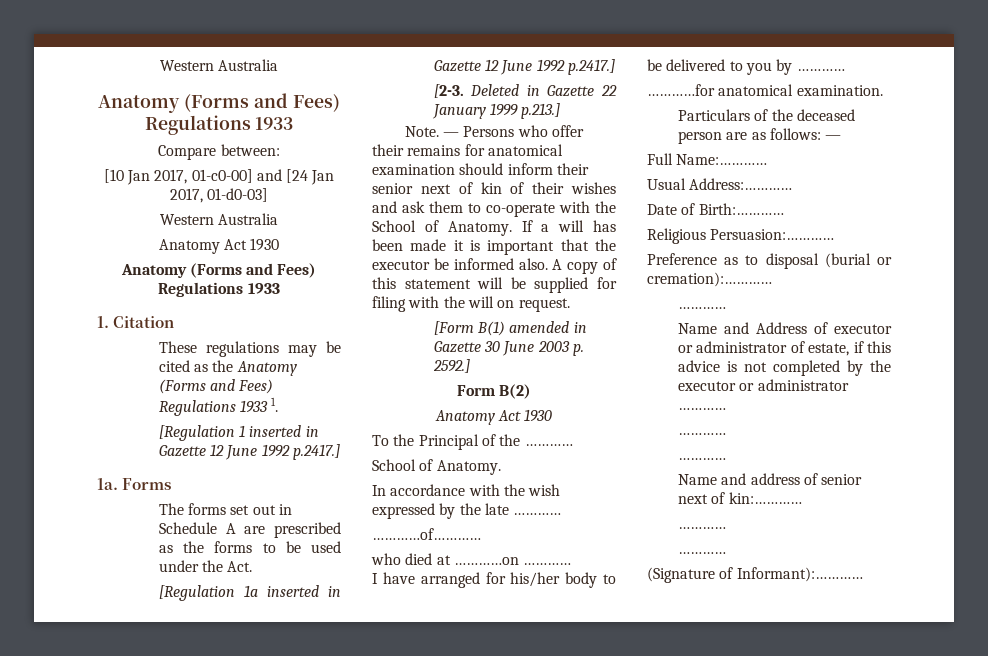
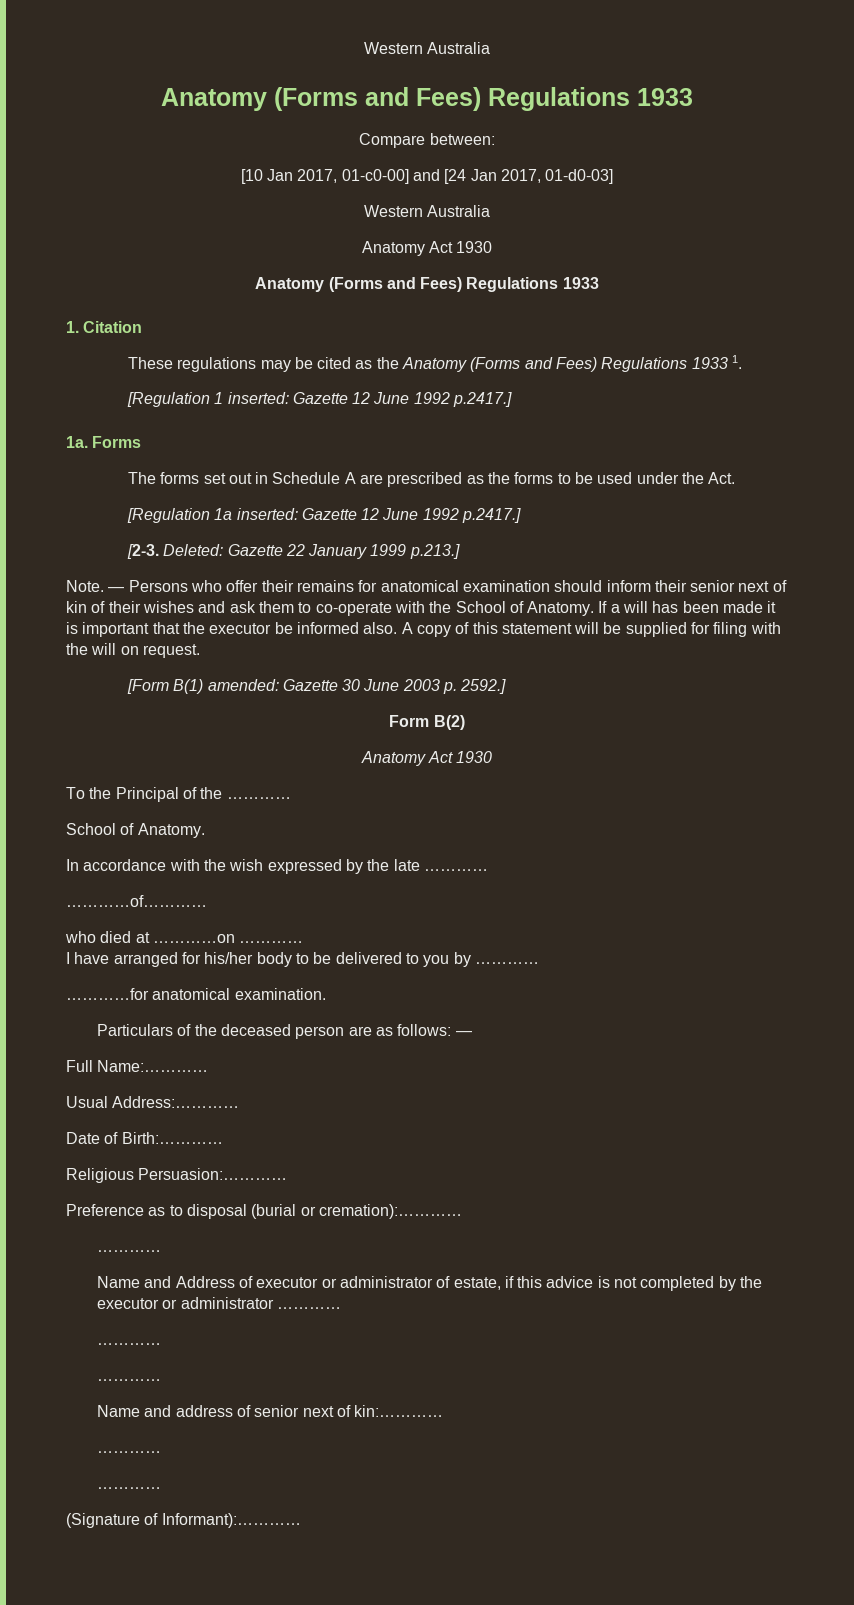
[249,425,319,437] inserted in -> [227,392,289,404] inserted:
[266,585,341,597] inserted in -> [236,508,298,520] inserted:
[470,84,540,96] Deleted in -> [163,544,224,556] Deleted:
[509,321,587,333] amended in -> [207,679,279,691] amended:

